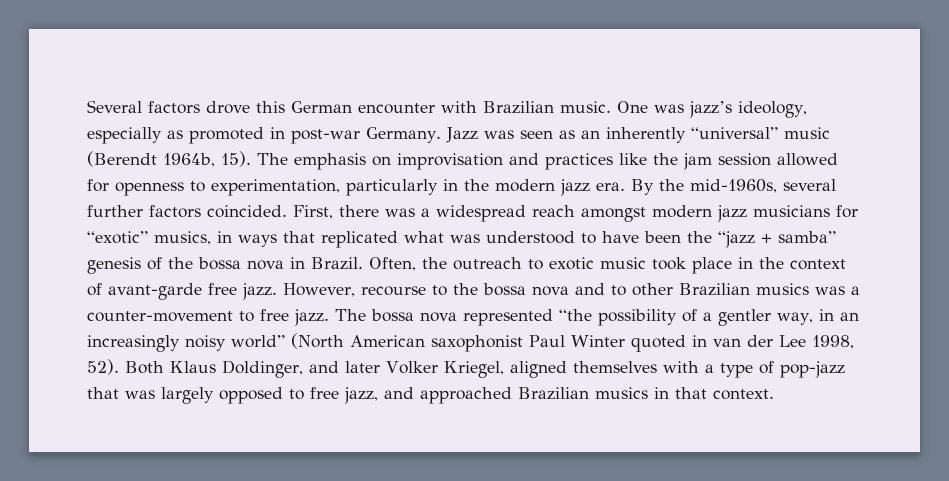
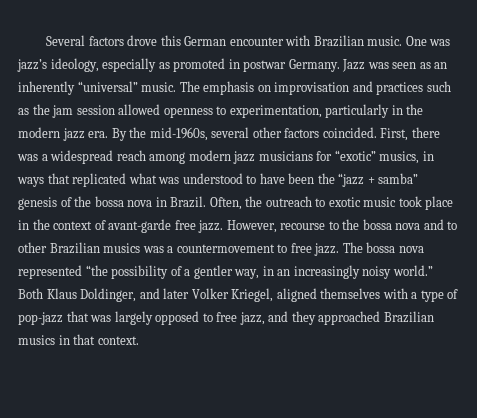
[291,129,360,144] post-war -> [243,60,287,72] postwar
[783,127,830,139] [87,151,251,167] music (Berendt 1964b, 15). -> [141,82,177,92] music.
[619,153,647,165] like -> [426,81,451,92] [18,108,29,115] such as
[87,179,109,192] for -> (161, 109) none
[87,205,143,217] further -> [252,127,282,138] other
[581,207,646,222] amongst -> [149,152,186,164] among
[87,311,233,322] counter-movement -> [176,244,275,253] countermovement
[231,333,854,352] [87,359,119,375] world” (North American saxophonist Paul Winter quoted in van der Lee 1998, 52). -> [392,265,433,276] world.”
(414, 393) none -> [291,311,316,325] they

